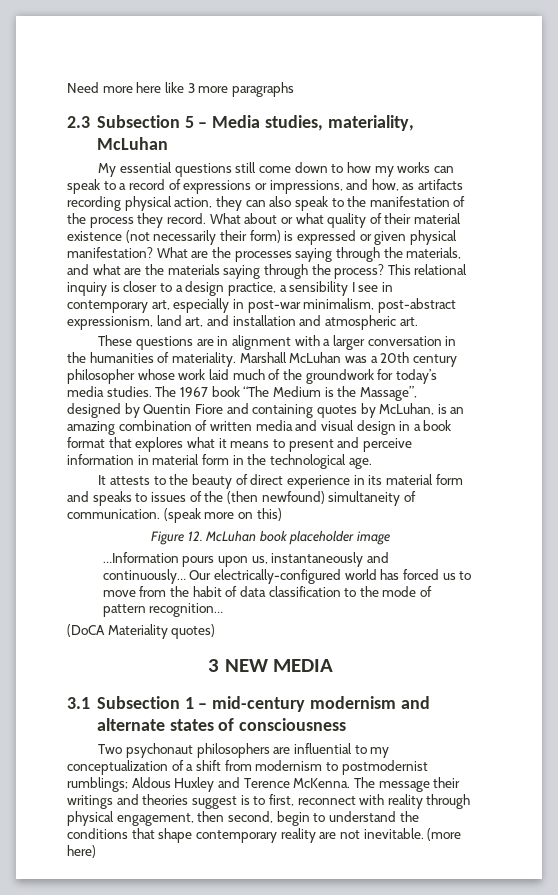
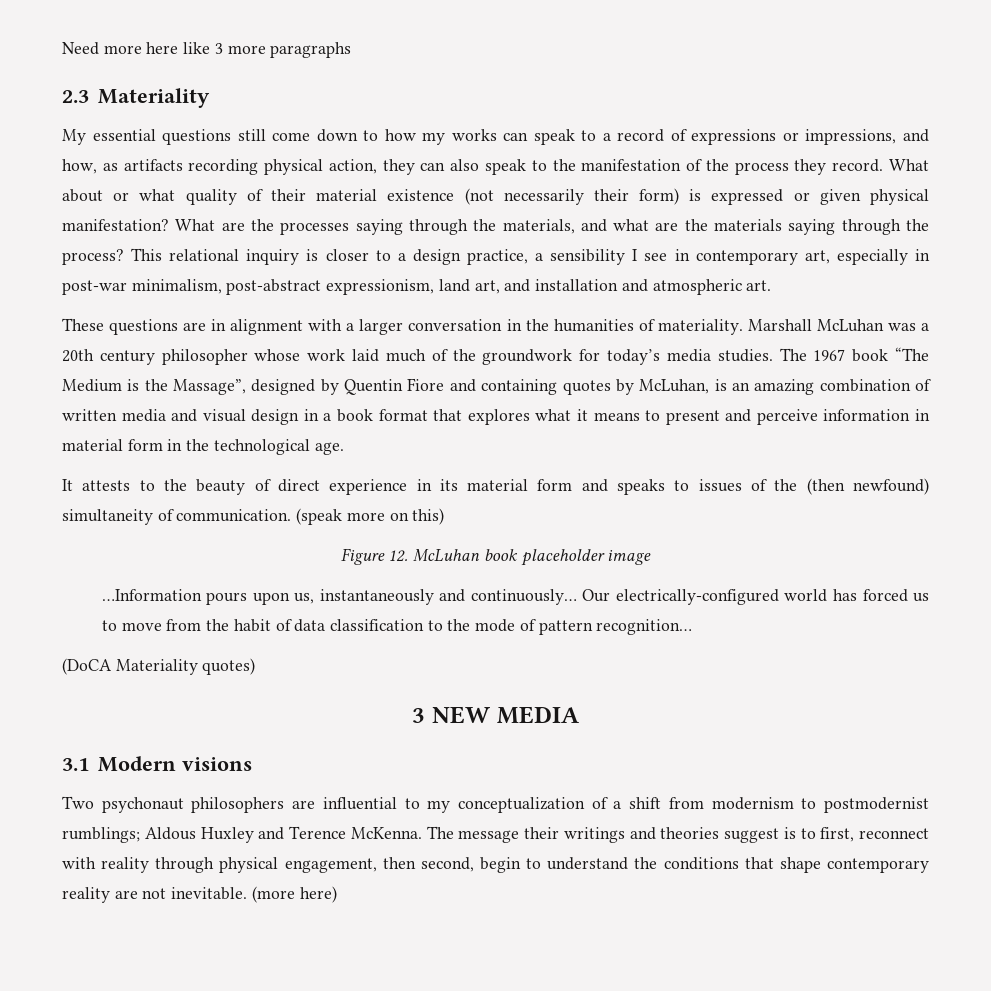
[96,115,415,131] [96,137,168,150] Subsection 5 – Media studies, materiality, McLuhan -> [97,88,210,108] Materiality
[96,696,431,712] [96,718,347,731] Subsection 1 – mid-century modernism and alternate states of consciousness -> [97,756,252,772] Modern visions

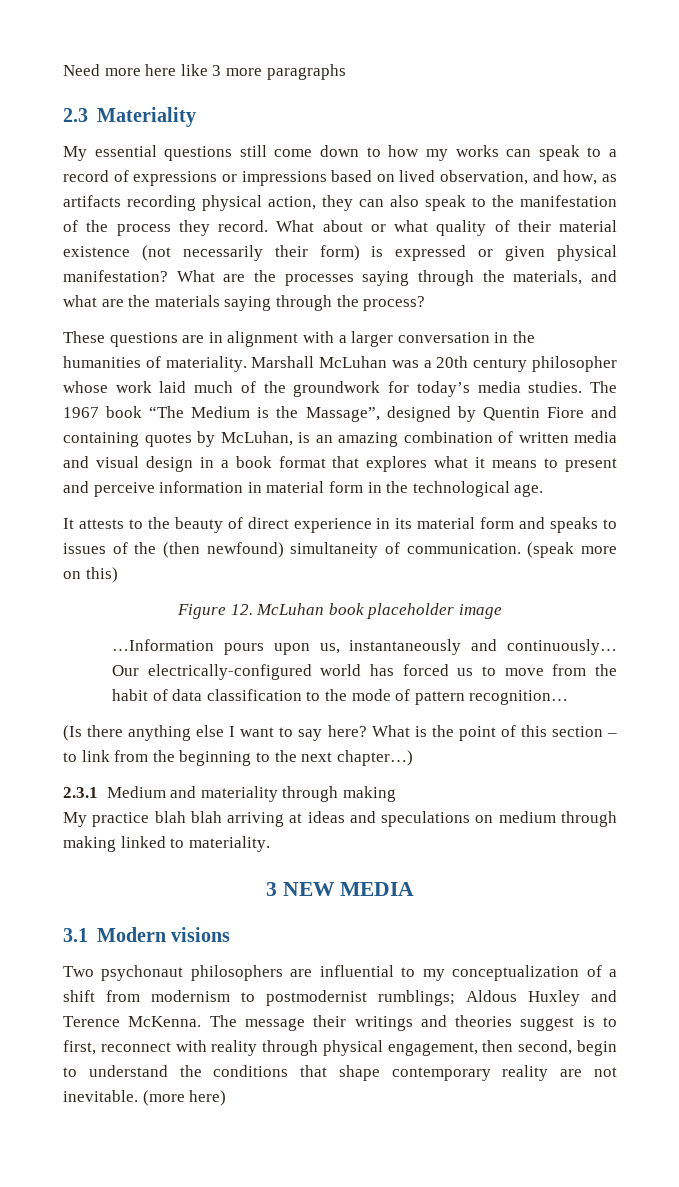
[805,129,897,145] impressions, -> [241,170,529,186] impressions based on lived observation,
[131,248,930,265] [62,279,772,295] This relational inquiry is closer to a design practice, a sensibility I see in contemporary art, especially in post-war minimalism, post-abstract expressionism, land art, and installation and atmospheric art. -> (426, 303) none
[62,658,256,675] (DoCA Materiality quotes) -> [63,725,617,741] [63,750,413,766] [63,786,396,802] [63,811,617,827] [63,836,270,852] (Is there anything else I want to say here? What is the point of this section – to link from the beginning to the next chapter…) // 2.3.1 Medium and materiality through making // My practice blah blah arriving at ideas and speculations on medium through making linked to materiality.

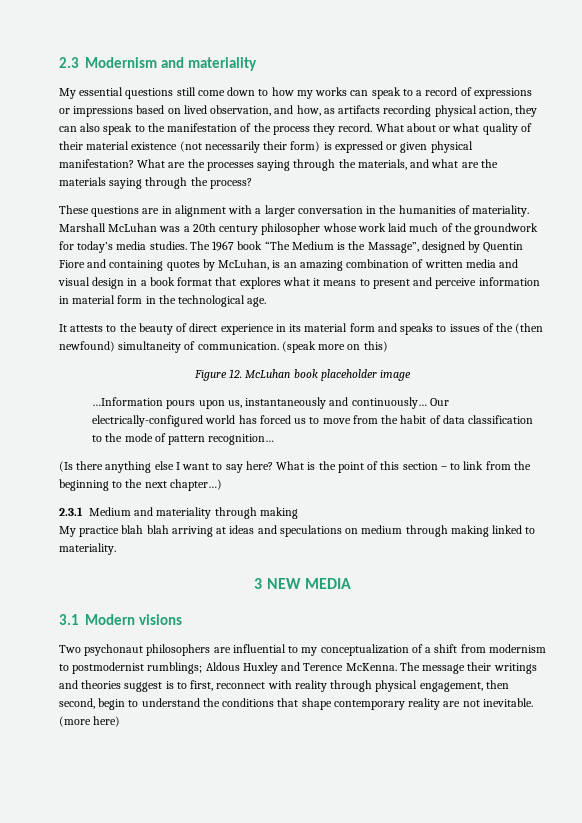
[63,64,346,80] [63,107,196,127] Need more here like 3 more paragraphs // 2.3 Materiality -> [59,57,257,71] 2.3 Modernism and materiality

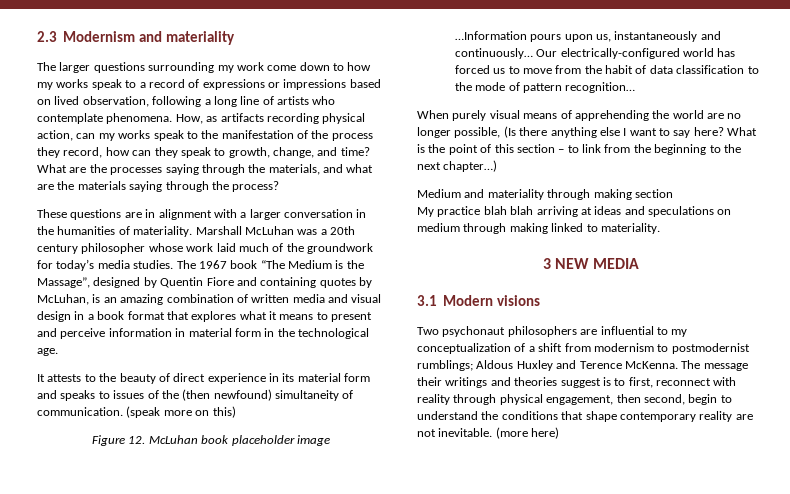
[59,87,196,99] My essential questions still -> [37,62,264,73] The larger questions surrounding my work
[350,90,369,96] can -> (89, 83) none
[274,105,321,116] and how, -> [152,96,336,107] [37,113,203,124] following a long line of artists who contemplate phenomena. How,
[515,105,538,117] [59,123,101,132] they can also -> [76,130,151,141] can my works
[338,123,532,135] [59,141,473,153] [59,159,134,168] record. What about or what quality of their material existence (not necessarily their form) is expressed or given physical manifestation? -> [63,147,370,158] record, how can they speak to growth, change, and time?
(275, 439) none -> [417,110,742,121] [417,127,501,138] When purely visual means of apprehending the world are no longer possible,
[59,507,83,516] 2.3.1 -> (498, 166) none
(298, 513) none -> [634,189,673,198] section

